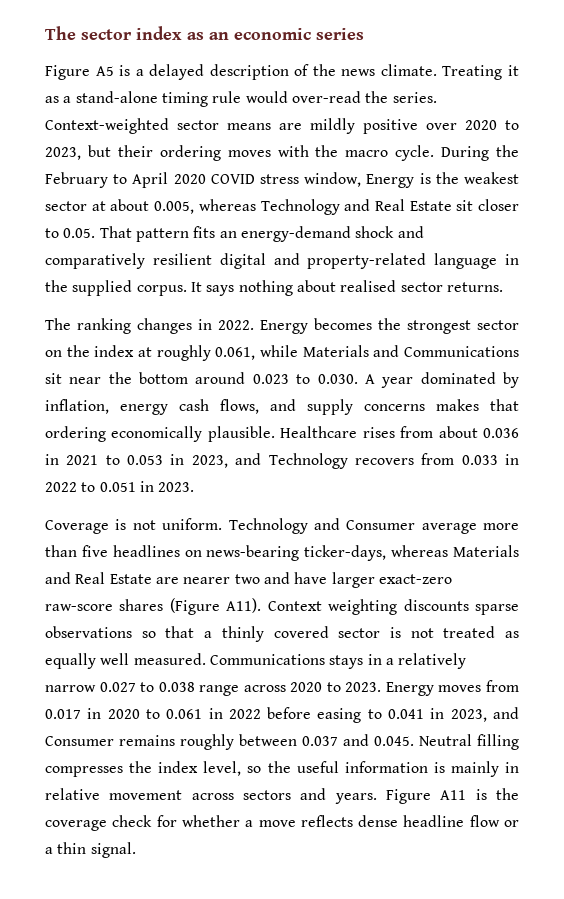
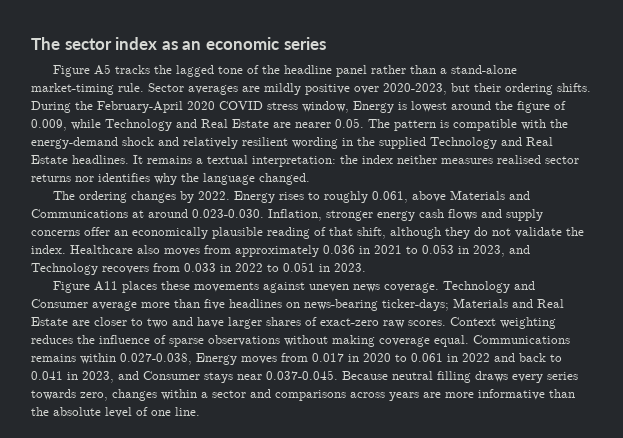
[119,64,520,80] [45,91,437,107] [45,118,519,134] [45,145,519,161] [45,172,169,188] is a delayed description of the news climate. Treating it as a stand-alone timing rule would over-read the series. Context-weighted sector means are mildly positive over 2020 to 2023, but their ordering moves with the macro cycle. During the February to April -> [114,65,517,77] [31,83,591,95] [31,101,183,113] tracks the lagged tone of the headline panel rather than a stand-alone market-timing rule. Sector averages are mildly positive over 2020-2023, but their ordering shifts. During the February-April
[435,172,519,184] [45,199,519,215] [45,226,424,242] [45,253,519,269] [45,280,503,296] [45,318,519,334] [45,345,152,357] the weakest sector at about 0.005, whereas Technology and Real Estate sit closer to 0.05. That pattern fits an energy-demand shock and comparatively resilient digital and property-related language in the supplied corpus. It says nothing about realised sector returns. // The ranking changes in 2022. Energy becomes the strongest sector on the index at -> [411,101,566,113] [31,118,568,131] [31,137,553,149] [31,155,579,167] [31,173,310,185] [52,191,320,203] lowest around the figure of 0.009, while Technology and Real Estate are nearer 0.05. The pattern is compatible with the energy-demand shock and relatively resilient wording in the supplied Technology and Real Estate headlines. It remains a textual interpretation: the index neither measures realised sector returns nor identifies why the language changed. // The ordering changes by 2022. Energy rises to
[260,345,298,357] while -> [411,191,446,202] above
[45,372,520,388] [45,399,109,414] sit near the bottom around 0.023 to 0.030. A year dominated by inflation, -> [132,209,373,221] at around 0.023-0.030. Inflation, stronger
[220,399,259,414] flows, -> [448,209,477,220] flows
[436,399,519,411] [45,426,478,442] makes that ordering economically plausible. Healthcare rises from about -> [84,227,584,239] [31,245,319,257] offer an economically plausible reading of that shift, although they do not validate the index. Healthcare also moves from approximately
[45,518,223,534] Coverage is not uniform. -> [52,281,439,293] Figure A11 places these movements against uneven news coverage.
[304,545,449,561] ticker-days, whereas -> [382,299,449,311] ticker-days;
[183,577,231,584] nearer -> [94,317,143,326] closer to
[378,574,452,584] [45,598,519,615] [45,626,519,642] [45,653,467,669] [45,682,382,696] exact-zero raw-score shares (Figure A11). Context weighting discounts sparse observations so that a thinly covered sector is not treated as equally well measured. Communications stays in a relatively narrow 0.027 to 0.038 range across 2020 to 2023. -> [266,317,556,329] [31,335,570,347] [31,353,192,365] shares of exact-zero raw scores. Context weighting reduces the influence of sparse observations without making coverage equal. Communications remains within 0.027-0.038,
[267,707,362,723] before easing -> [494,353,546,362] and back
[119,734,519,750] [45,761,519,777] [45,788,519,804] [45,815,520,831] [45,842,136,858] remains roughly between 0.037 and 0.045. Neutral filling compresses the index level, so the useful information is mainly in relative movement across sectors and years. Figure A11 is the coverage check for whether a move reflects dense headline flow or a thin signal. -> [204,370,578,383] [31,389,575,401] [31,407,200,418] stays near 0.037-0.045. Because neutral filling draws every series towards zero, changes within a sector and comparisons across years are more informative than the absolute level of one line.

